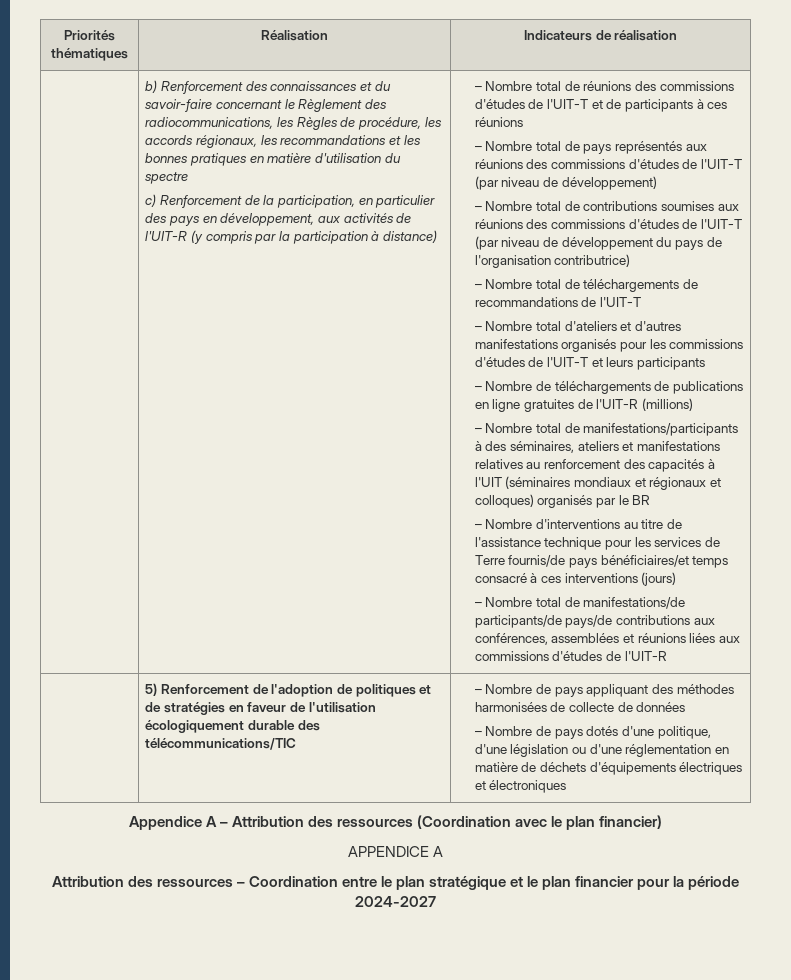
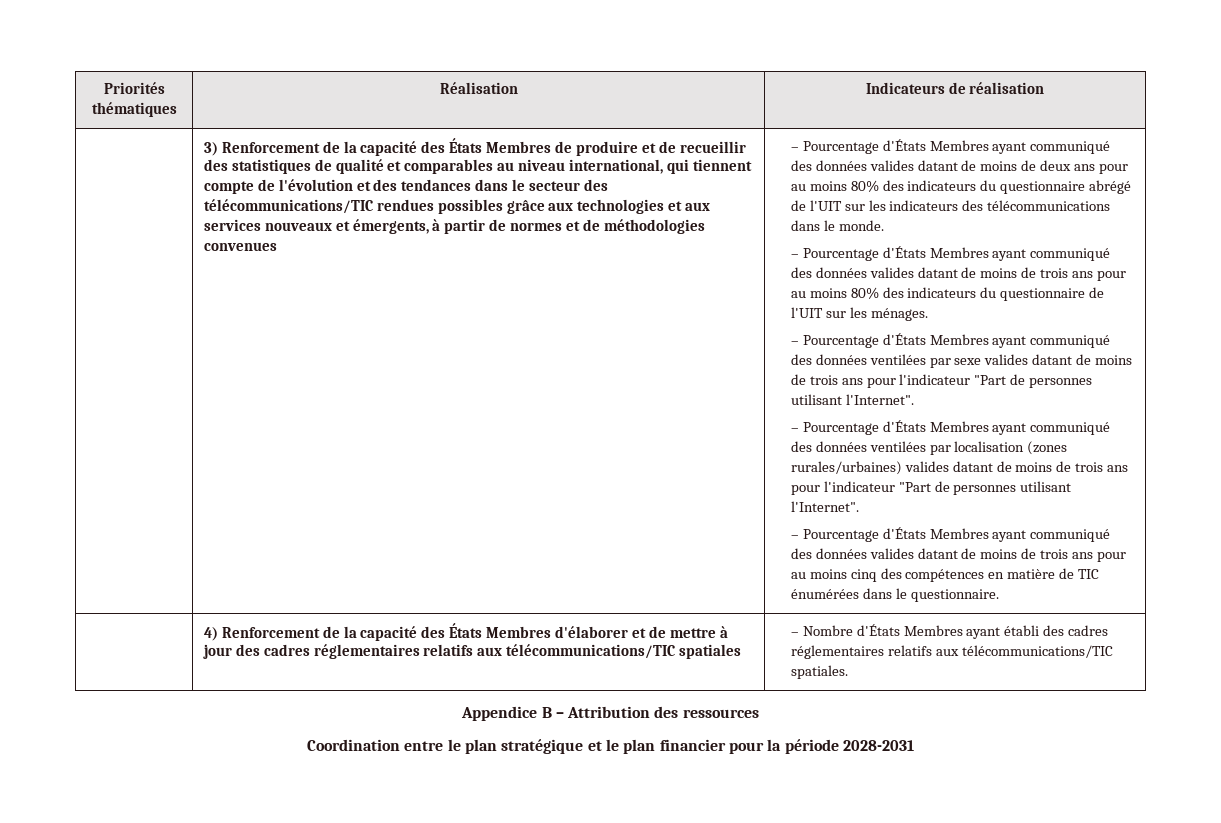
[145,80,391,94] [145,99,388,112] [145,117,442,130] [145,135,421,148] [145,153,401,166] [145,172,189,184] [145,194,436,208] [145,213,412,226] [145,230,437,244] [474,81,734,91] [474,99,728,112] [474,117,523,127] [474,141,707,154] [474,159,742,169] [474,176,657,190] [474,201,739,211] [474,219,742,229] [474,236,722,250] [474,254,631,268] [474,279,698,292] [474,297,641,307] [474,321,681,331] [474,339,744,352] [474,357,705,370] [474,381,743,394] [474,398,693,412] [474,423,739,436] [474,441,720,453] [474,459,715,472] [474,476,721,490] [474,494,651,508] [474,519,682,529] [474,537,720,550] [474,555,729,568] [474,572,677,586] [474,597,686,609] [474,615,715,628] [474,633,740,645] [474,651,667,661] [145,683,432,697] [145,702,376,715] [145,720,320,733] [145,738,297,750] [474,684,734,697] [474,702,686,712] [474,726,711,739] [474,744,729,757] [474,762,743,775] [474,780,567,793] b) Renforcement des connaissances et du savoir-faire concernant le Règlement des radiocommunications, les Règles de procédure, les accords régionaux, les recommandations et les bonnes pratiques en matière d'utilisation du spectre // c) Renforcement de la participation, en particulier des pays en développement, aux activités de l'UIT-R (y compris par la participation à distance) | – Nombre total de réunions des commissions d'études de l'UIT-T et de participants à ces réunions // – Nombre total de pays représentés aux réunions des commissions d'études de l'UIT-T (par niveau de développement) // – Nombre total de contributions soumises aux réunions des commissions d'études de l'UIT-T (par niveau de développement du pays de l'organisation contributrice) // – Nombre total de téléchargements de recommandations de l'UIT-T // – Nombre total d'ateliers et d'autres manifestations organisés pour les commissions d'études de l'UIT-T et leurs participants // – Nombre de téléchargements de publications en ligne gratuites de l'UIT-R (millions) // – Nombre total de manifestations/participants à des séminaires, ateliers et manifestations relatives au renforcement des capacités à l'UIT (séminaires mondiaux et régionaux et colloques) organisés par le BR // – Nombre d'interventions au titre de l'assistance technique pour les services de Terre fournis/de pays bénéficiaires/et temps consacré à ces interventions (jours) // – Nombre total de manifestations/de participants/de pays/de contributions aux conférences, assemblées et réunions liées aux commissions d'études de l'UIT-R // | 5) Renforcement de l'adoption de politiques et de stratégies en faveur de l'utilisation écologiquement durable des télécommunications/TIC | – Nombre de pays appliquant des méthodes harmonisées de collecte de données // – Nombre de pays dotés d'une politique, d'une législation ou d'une réglementation en matière de déchets d'équipements électriques et électroniques -> [203,138,746,156] [203,159,752,174] [203,179,609,194] [203,199,711,214] [203,219,705,234] [203,242,277,251] [790,139,1111,154] [790,160,1129,174] [790,180,1132,194] [790,200,1111,211] [790,220,884,231] [790,246,1111,261] [790,267,1127,281] [790,287,1105,301] [790,307,928,321] [790,333,1111,348] [790,354,1133,368] [790,374,1093,388] [790,394,914,405] [790,420,1111,435] [790,441,1068,455] [790,461,1129,475] [790,481,1072,495] [790,501,859,512] [790,527,1111,542] [790,548,1127,562] [790,568,1100,582] [790,588,999,602] [203,623,728,641] [202,644,742,659] [790,624,1109,639] [790,645,1113,659] [790,665,848,679] 3) Renforcement de la capacité des États Membres de produire et de recueillir des statistiques de qualité et comparables au niveau international, qui tiennent compte de l'évolution et des tendances dans le secteur des télécommunications/TIC rendues possibles grâce aux technologies et aux services nouveaux et émergents, à partir de normes et de méthodologies convenues | – Pourcentage d'États Membres ayant communiqué des données valides datant de moins de deux ans pour au moins 80% des indicateurs du questionnaire abrégé de l'UIT sur les indicateurs des télécommunications dans le monde. // – Pourcentage d'États Membres ayant communiqué des données valides datant de moins de trois ans pour au moins 80% des indicateurs du questionnaire de l'UIT sur les ménages. // – Pourcentage d'États Membres ayant communiqué des données ventilées par sexe valides datant de moins de trois ans pour l'indicateur "Part de personnes utilisant l'Internet". // – Pourcentage d'États Membres ayant communiqué des données ventilées par localisation (zones rurales/urbaines) valides datant de moins de trois ans pour l'indicateur "Part de personnes utilisant l'Internet". // – Pourcentage d'États Membres ayant communiqué des données valides datant de moins de trois ans pour au moins cinq des compétences en matière de TIC énumérées dans le questionnaire. // | 4) Renforcement de la capacité des États Membres d'élaborer et de mettre à jour des cadres réglementaires relatifs aux télécommunications/TIC spatiales | – Nombre d'États Membres ayant établi des cadres réglementaires relatifs aux télécommunications/TIC spatiales.
[205,816,217,827] A -> [541,707,552,718] B
[417,815,663,830] [347,846,444,857] [51,876,245,887] (Coordination avec le plan financier) // APPENDICE A // Attribution des ressources – -> (759, 713) //
[355,896,436,907] 2024-2027 -> [842,740,914,751] 2028-2031

